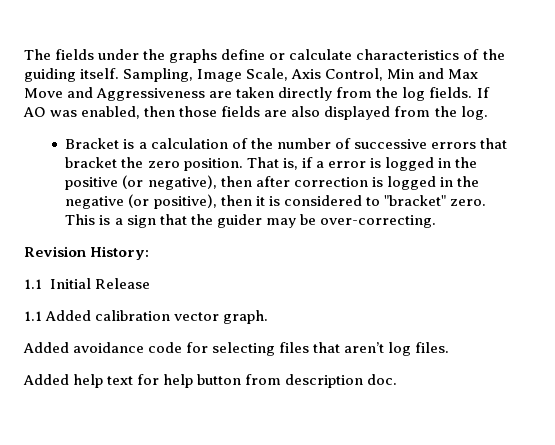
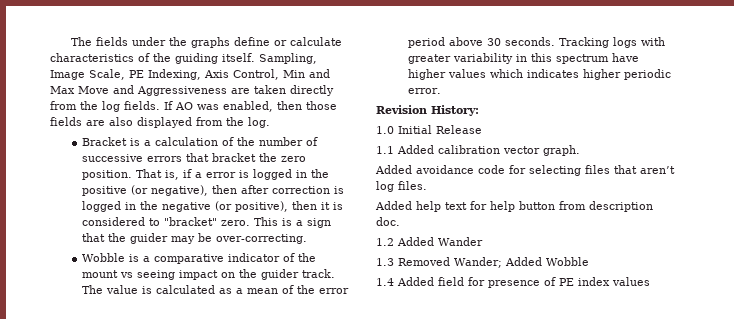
(289, 74) none -> [129,69,201,80] PE Indexing,
(436, 221) none -> [82,253,317,264] [82,269,336,280] [82,285,350,294] [408,37,666,48] [408,53,640,64] [408,69,672,80] [408,88,442,94] // Wobble is a comparative indicator of the mount vs seeing impact on the guider track. The value is calculated as a mean of the error period above 30 seconds. Tracking logs with greater variability in this spectrum have higher values which indicates higher periodic error.
[24,279,42,289] 1.1 -> [376,126,394,134] 1.0
(398, 379) none -> [376,237,483,246] [376,257,589,268] [376,277,650,288] // 1.2 Added Wander // 1.3 Removed Wander; Added Wobble // 1.4 Added field for presence of PE index values

